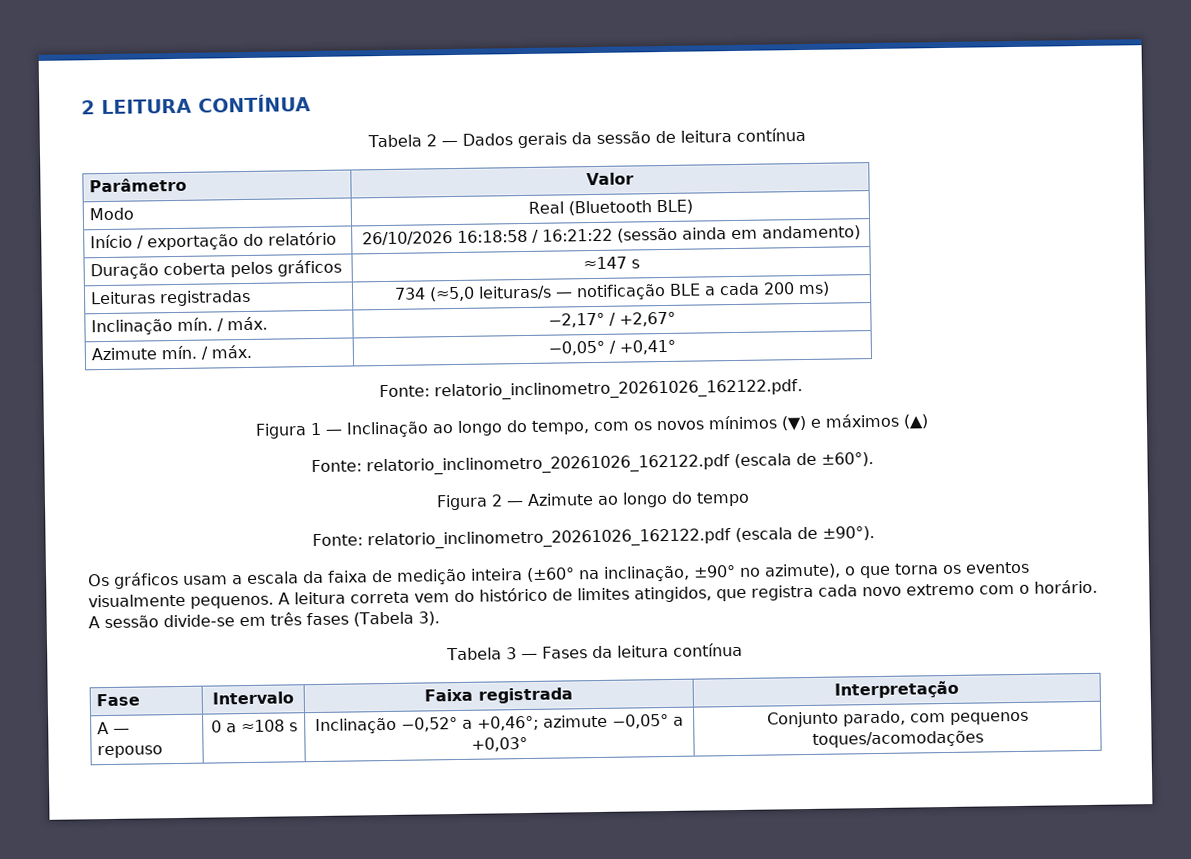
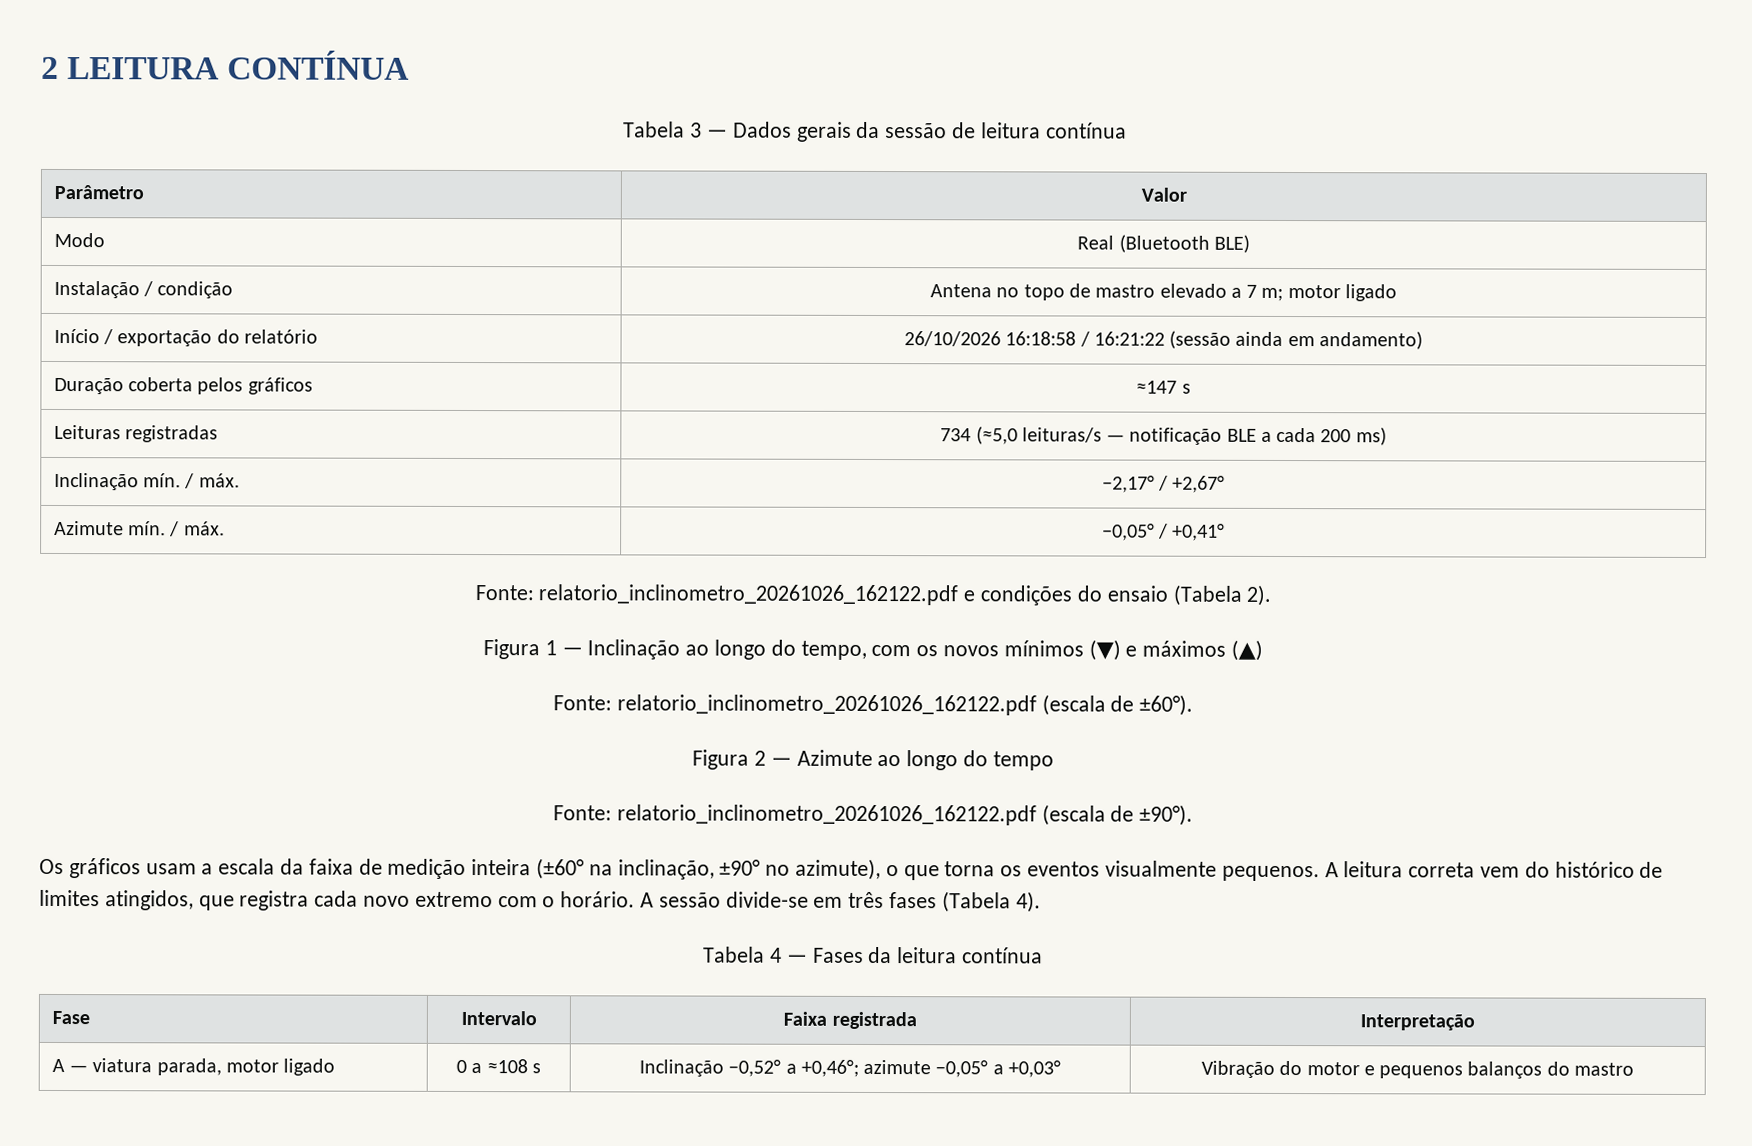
[426,134,438,147] 2 -> [690,122,703,138] 3
(693, 207) none -> [53,280,234,299] [930,283,1397,302] // Instalação / condição | Antena no topo de mastro elevado a 7 m; motor ligado
[434,379,804,401] relatorio_inclinometro_20261026_162122.pdf. -> [538,584,1272,606] relatorio_inclinometro_20261026_162122.pdf e condições do ensaio (Tabela 2).
[417,611,440,626] [446,647,517,661] 3). // Tabela 3 -> [1015,891,1041,913] [703,946,782,963] 4). // Tabela 4
[97,745,164,759] repouso -> [92,1058,336,1076] viatura parada, motor ligado
[766,710,1029,728] [811,730,984,748] Conjunto parado, com pequenos toques/acomodações -> [1201,1060,1634,1079] Vibração do motor e pequenos balanços do mastro

